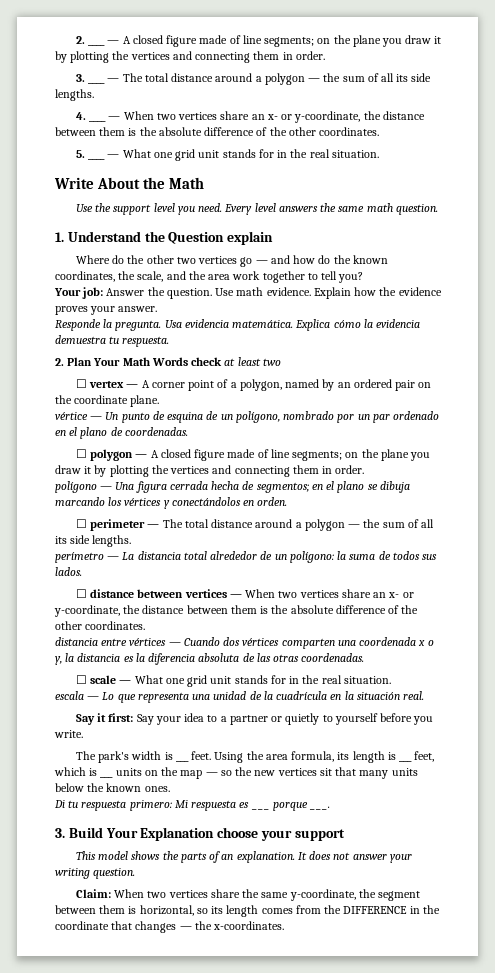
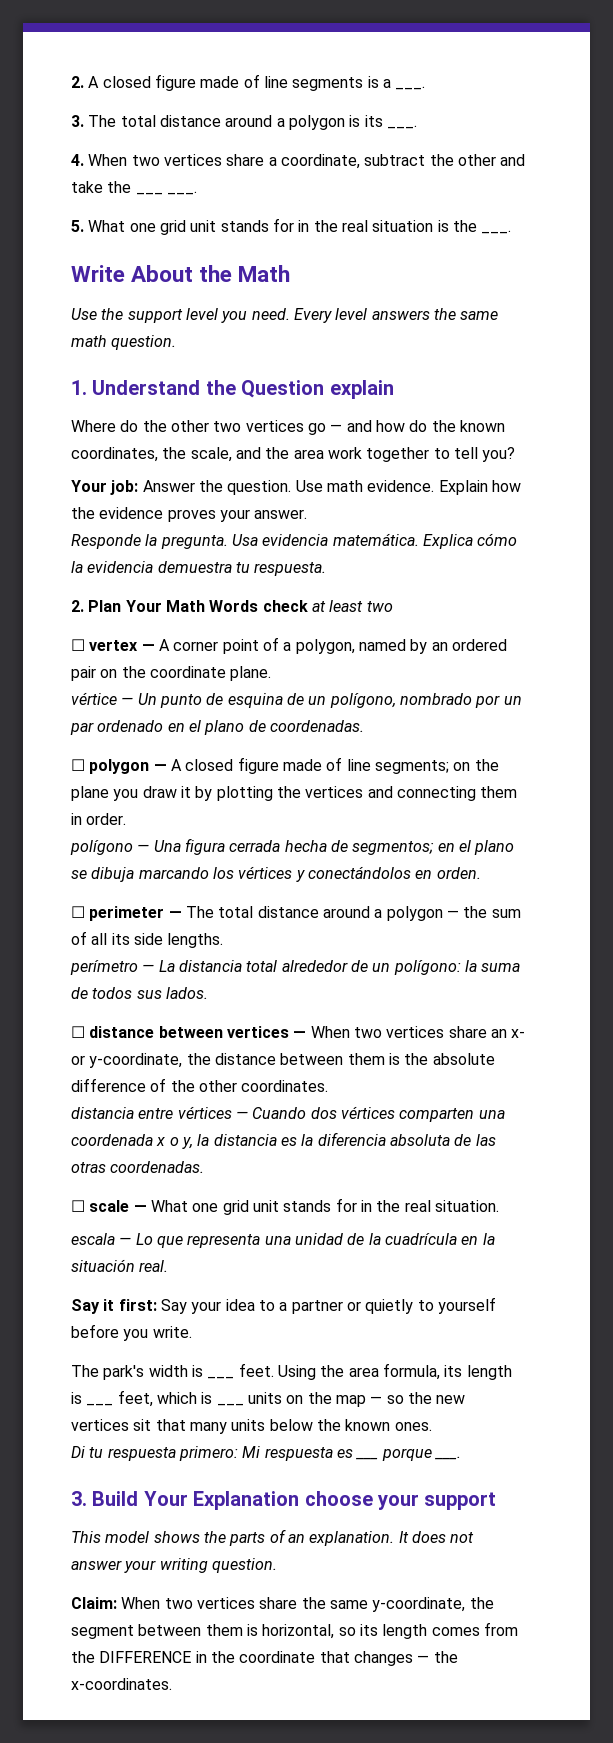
[75,36,85,44] [88,44,106,46] [107,35,442,47] [55,51,325,63] [75,74,85,82] [88,82,106,84] [107,73,432,85] [55,89,94,101] 2. ____ — A closed figure made of line segments; on the plane you draw it by plotting the vertices and connecting them in order. // 3. ____ — The total distance around a polygon — the sum of all its side lengths. -> [71,74,426,91] [71,115,417,130] 2. A closed figure made of line segments is a ___. // 3. The total distance around a polygon is its ___.
[89,120,107,122] [108,111,425,123] [55,127,380,136] ____ — When two vertices share an x- or y-coordinate, the distance between them is the absolute difference of the other coordinates. -> [88,154,526,169] [71,181,197,195] When two vertices share a coordinate, subtract the other and take the ___ ___.
[88,158,106,160] [107,149,379,161] ____ — What one grid unit stands for in the real situation. -> [88,218,512,235] What one grid unit stands for in the real situation is the ___.

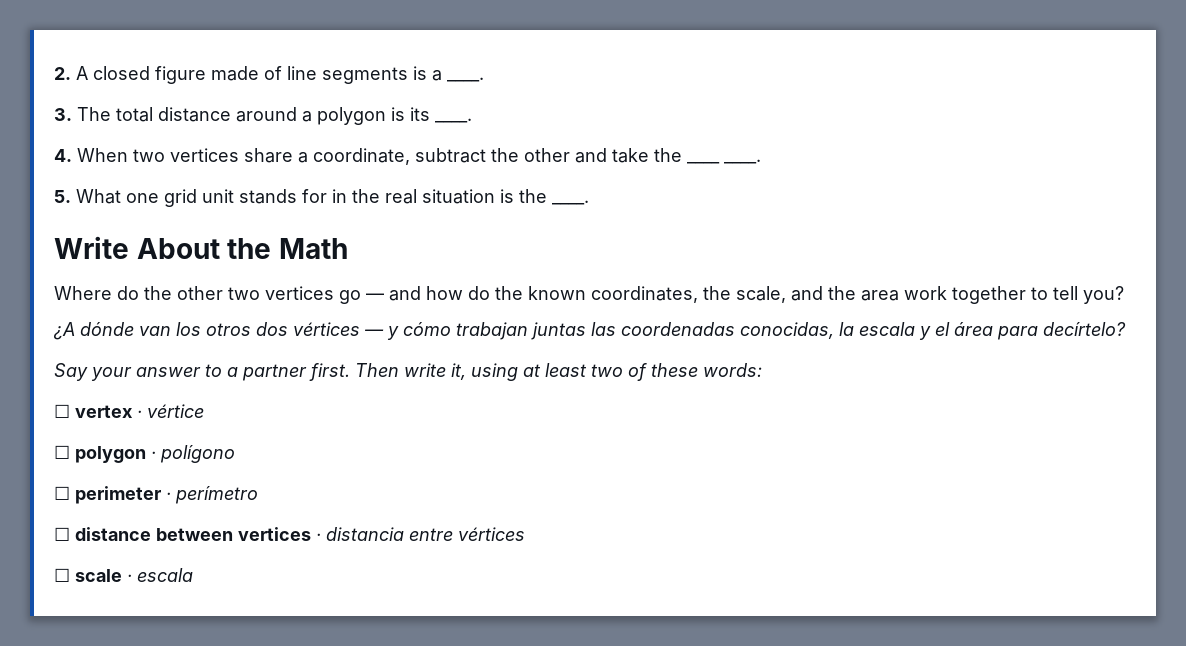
[395,86,426,90] ___. -> [447,77,484,82] ____.
[386,125,417,129] ___. -> [435,118,472,123] ____.
[135,191,197,195] ___ ___. -> [687,159,761,164] ____ ____.
[481,230,512,234] ___. -> [552,200,589,205] ____.
[71,308,499,323] [71,335,177,350] [71,380,394,399] // Use the support level you need. Every level answers the same math question. // 1. Understand the Question explain -> (348, 248) none
[71,480,521,495] [71,507,308,522] [71,533,518,549] [71,561,327,576] [71,600,308,612] Your job: Answer the question. Use math evidence. Explain how the evidence proves your answer. // Responde la pregunta. Usa evidencia matemática. Explica cómo la evidencia demuestra tu respuesta. // 2. Plan Your Math Words check -> [53,322,1126,340] [54,363,518,381] ¿A dónde van los otros dos vértices — y cómo trabajan juntas las coordenadas conocidas, la escala y el área para decírtelo? // Say your answer to a partner first. Then write it, using
(393, 606) none -> [628,363,762,381] of these words:
[141,637,507,654] [71,666,272,681] [71,692,522,708] [70,720,364,735] [71,757,499,774] [71,786,518,801] [71,813,127,825] [70,838,515,855] [71,866,481,882] [71,906,521,921] [71,931,224,948] [70,960,521,975] [71,987,208,999] [71,1026,526,1038] [71,1053,495,1068] [71,1078,329,1092] [71,1106,505,1122] [71,1132,496,1149] [71,1161,205,1173] [71,1198,499,1215] [71,1233,495,1248] [71,1259,169,1272] [71,1297,496,1314] [71,1324,192,1341] [71,1363,512,1380] [71,1390,466,1407] [71,1419,432,1434] [71,1446,461,1461] [71,1491,497,1510] [71,1529,475,1546] [71,1558,277,1573] [71,1597,494,1612] [71,1622,518,1639] [71,1651,458,1666] [71,1678,172,1690] — A corner point of a polygon, named by an ordered pair on the coordinate plane. // vértice — Un punto de esquina de un polígono, nombrado por un par ordenado en el plano de coordenadas. // ☐ polygon — A closed figure made of line segments; on the plane you draw it by plotting the vertices and connecting them in order. // polígono — Una figura cerrada hecha de segmentos; en el plano se dibuja marcando los vértices y conectándolos en orden. // ☐ perimeter — The total distance around a polygon — the sum of all its side lengths. // perímetro — La distancia total alrededor de un polígono: la suma de todos sus lados. // ☐ distance between vertices — When two vertices share an x- or y-coordinate, the distance between them is the absolute difference of the other coordinates. // distancia entre vértices — Cuando dos vértices comparten una coordenada x o y, la distancia es la diferencia absoluta de las otras coordenadas. // ☐ scale — What one grid unit stands for in the real situation. // escala — Lo que representa una unidad de la cuadrícula en la situación real. // Say it first: Say your idea to a partner or quietly to yourself before you write. // The park's width is ___ feet. Using the area formula, its length is ___ feet, which is ___ units on the map — so the new vertices sit that many units below the known ones. // Di tu respuesta primero: Mi respuesta es ___ porque ___. // 3. Build Your Explanation choose your support // This model shows the parts of an explanation. It does not answer your writing question. // Claim: When two vertices share the same y-coordinate, the segment between them is horizontal, so its length comes from the DIFFERENCE in the coordinate that changes — the x-coordinates. -> [137,404,204,418] [54,445,235,463] [54,486,258,504] [54,527,525,541] [54,568,193,582] · vértice // ☐ polygon · polígono // ☐ perimeter · perímetro // ☐ distance between vertices · distancia entre vértices // ☐ scale · escala

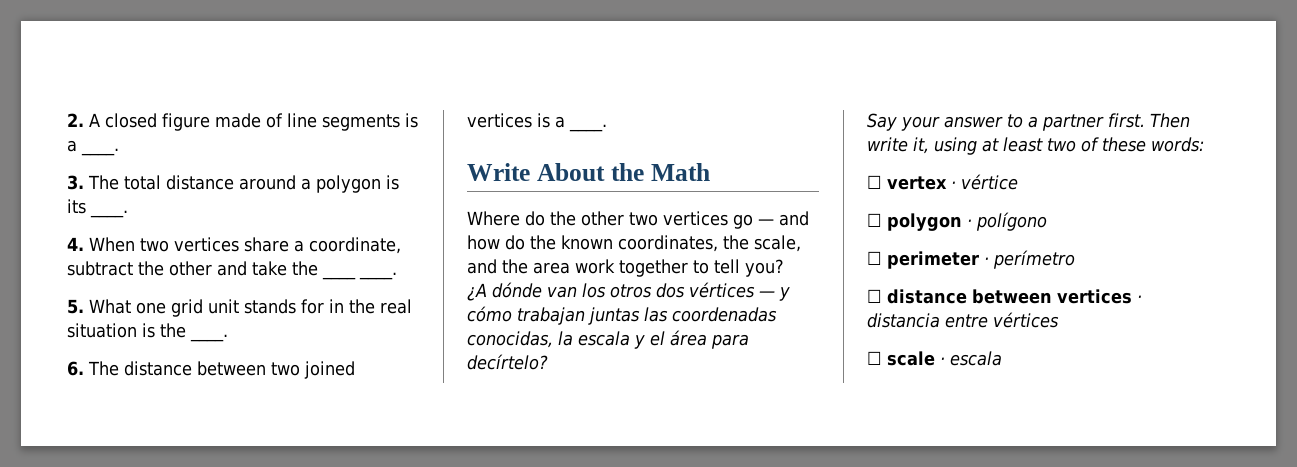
(589, 202) none -> [67,361,355,379] [467,113,607,132] // 6. The distance between two joined vertices is a ____.

